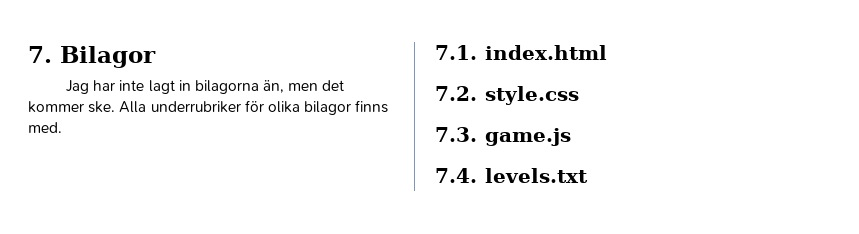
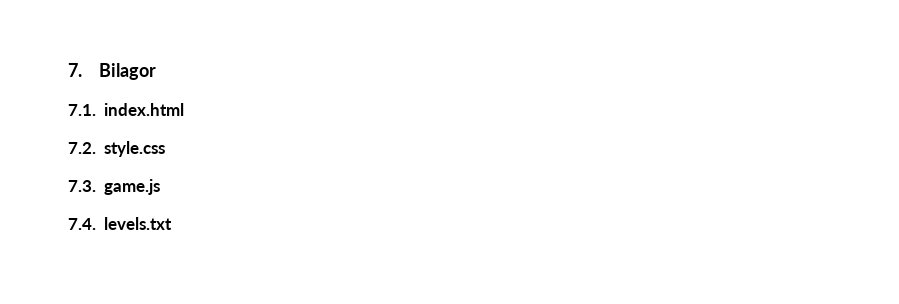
[65,80,345,94] [28,100,389,115] [28,122,62,133] // Jag har inte lagt in bilagorna än, men det kommer ske. Alla underrubriker för olika bilagor finns med. -> (156, 71) none

